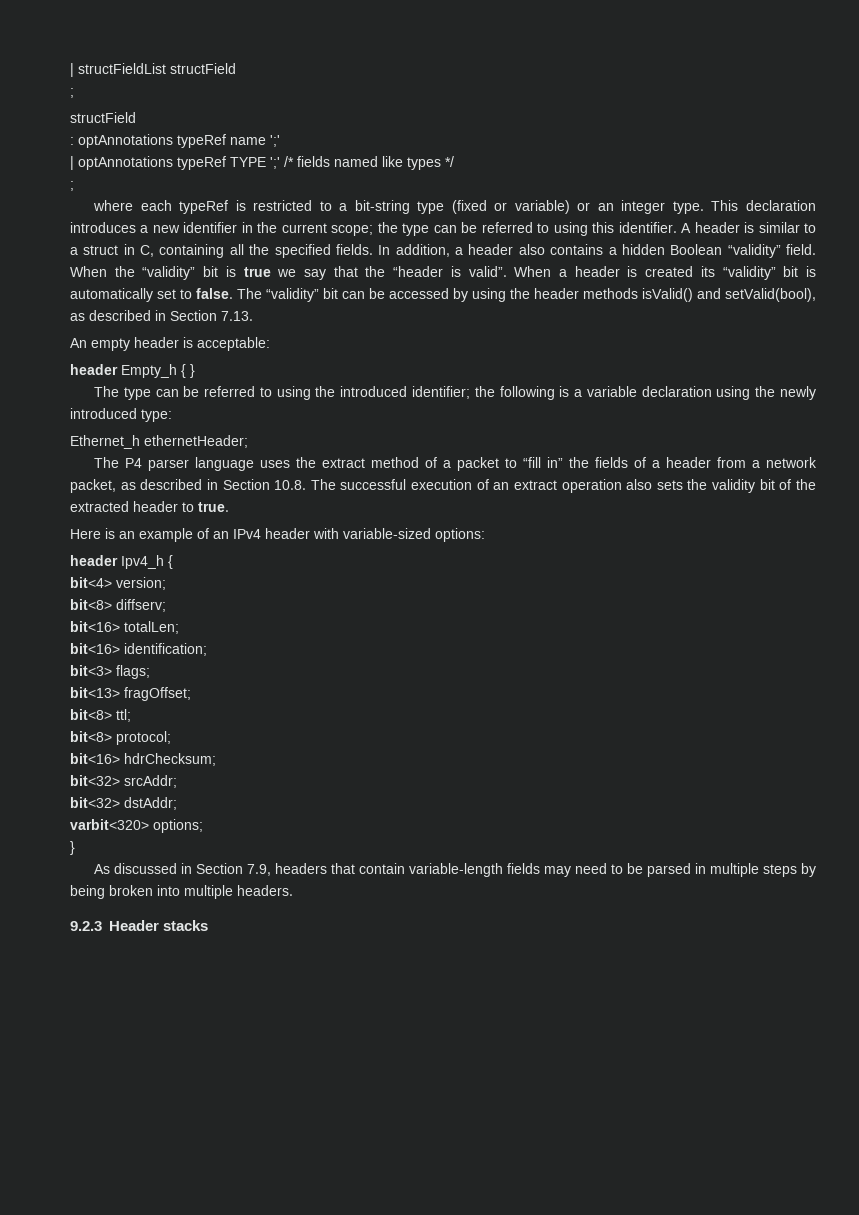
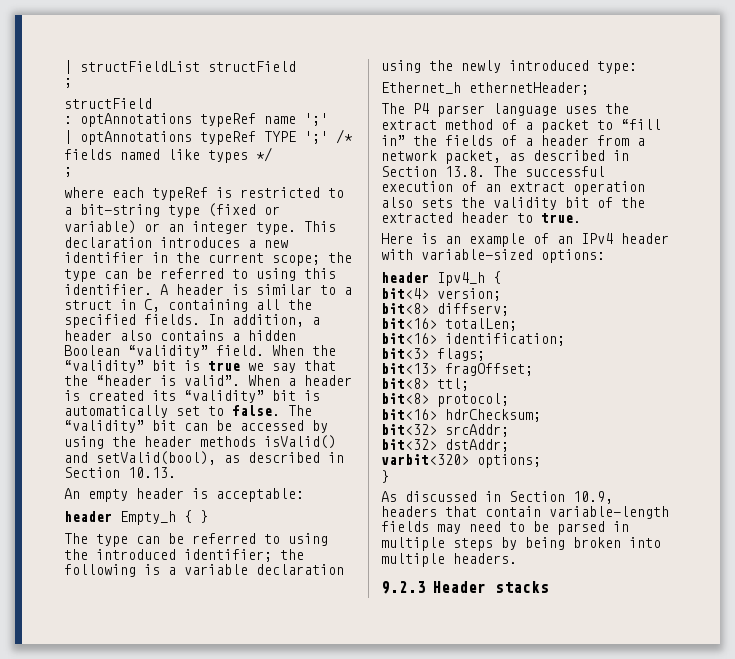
[221,311,253,321] 7.13. -> [128,467,176,478] 10.13.
[274,480,307,490] 10.8. -> [445,166,485,177] 13.8.
[246,864,271,876] 7.9, -> [573,491,613,504] 10.9,

